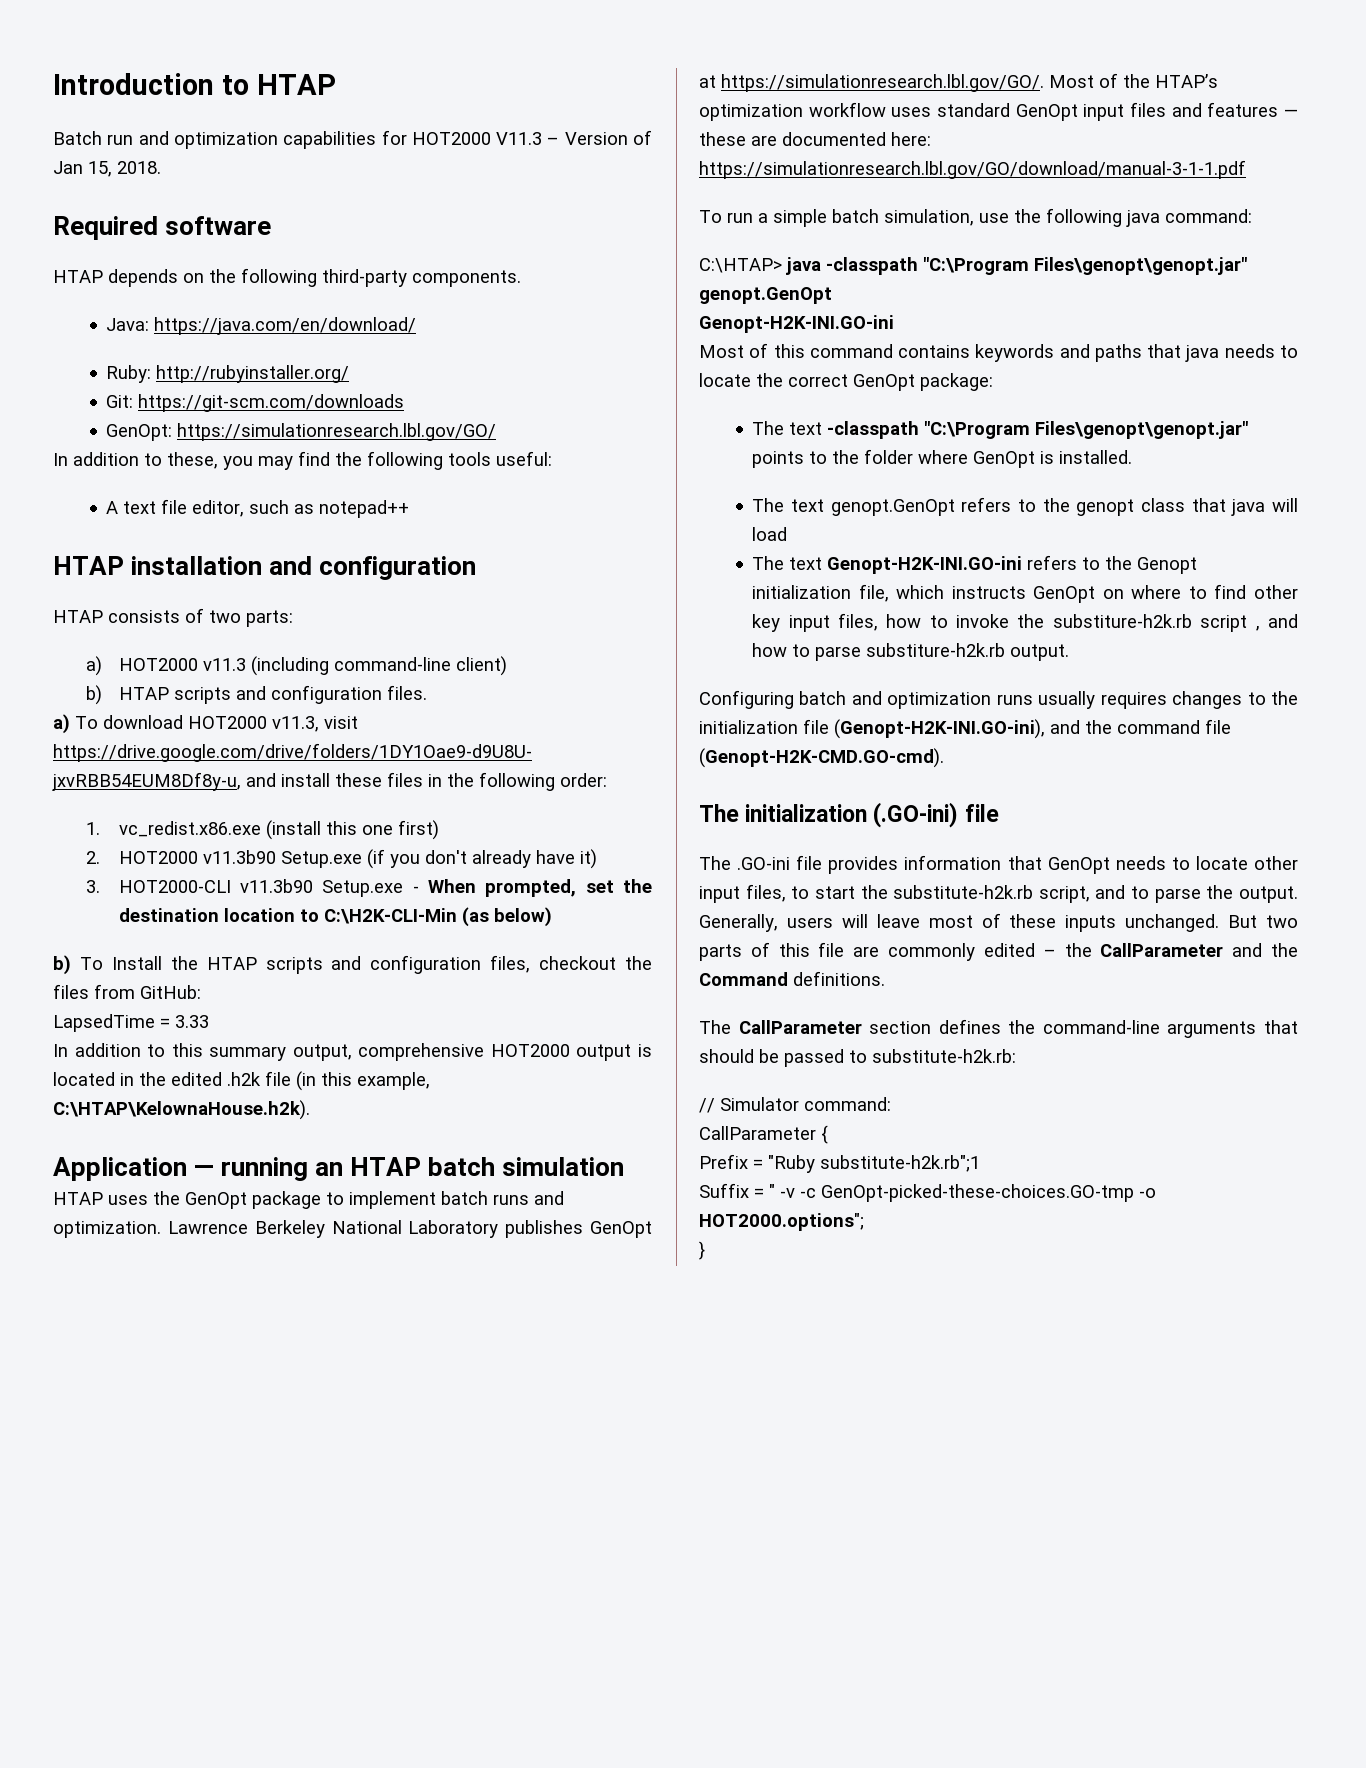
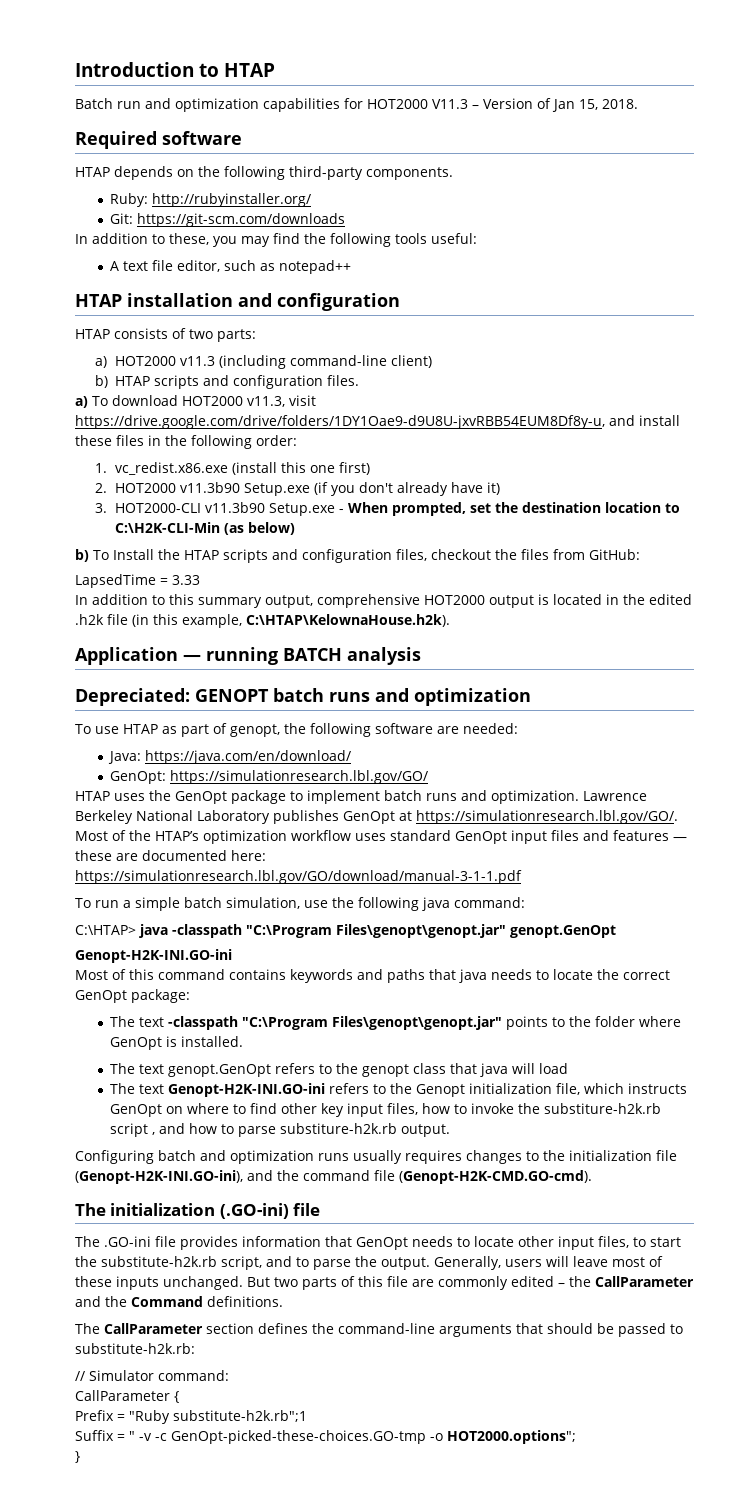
[106,317,417,335] // Java: https://java.com/en/download/ -> (453, 173) none
[106,423,497,441] // GenOpt: https://simulationresearch.lbl.gov/GO/ -> (346, 220) none
[315,1157,625,1176] an HTAP batch simulation -> [283,647,421,665] [75,688,531,706] [75,723,518,737] [108,750,352,764] [110,770,429,784] BATCH analysis // Depreciated: GENOPT batch runs and optimization // To use HTAP as part of genopt, the following software are needed: // Java: https://java.com/en/download/ // GenOpt: https://simulationresearch.lbl.gov/GO/

